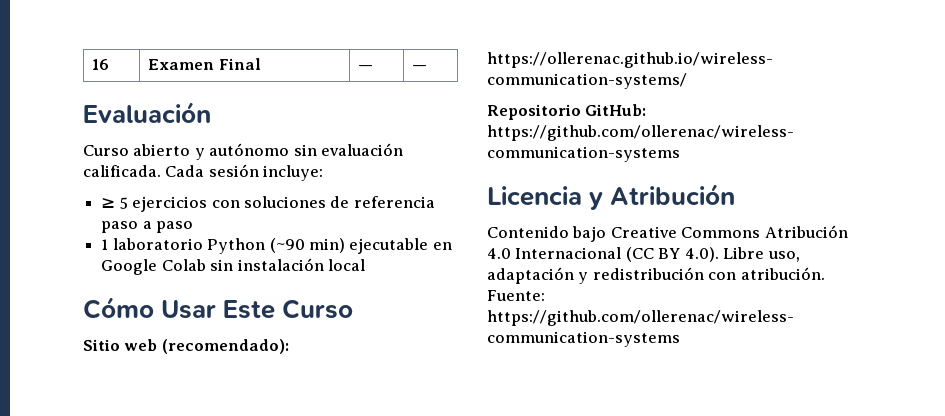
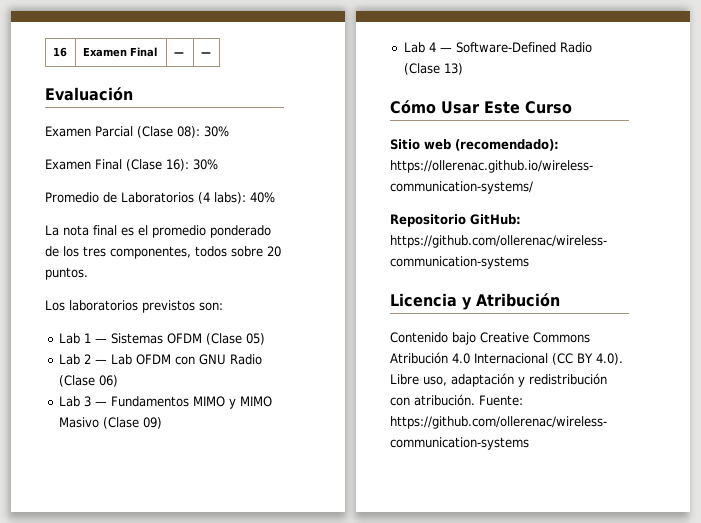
[83,143,404,160] [83,164,324,181] [101,196,435,212] [101,221,194,233] [101,238,452,254] [101,258,365,275] Curso abierto y autónomo sin evaluación calificada. Cada sesión incluye: // ≥ 5 ejercicios con soluciones de referencia paso a paso // 1 laboratorio Python (~90 min) ejecutable en Google Colab sin instalación local -> [45,126,229,138] [45,159,218,171] [45,192,275,204] [45,225,271,238] [45,246,281,259] [45,267,88,280] [45,300,223,313] [58,333,265,345] [58,354,262,365] [58,375,118,387] [58,396,272,409] [58,417,162,429] [403,42,592,53] [403,63,463,75] Examen Parcial (Clase 08): 30% // Examen Final (Clase 16): 30% // Promedio de Laboratorios (4 labs): 40% // La nota final es el promedio ponderado de los tres componentes, todos sobre 20 puntos. // Los laboratorios previstos son: // Lab 1 — Sistemas OFDM (Clase 05) // Lab 2 — Lab OFDM con GNU Radio (Clase 06) // Lab 3 — Fundamentos MIMO y MIMO Masivo (Clase 09) // Lab 4 — Software-Defined Radio (Clase 13)

